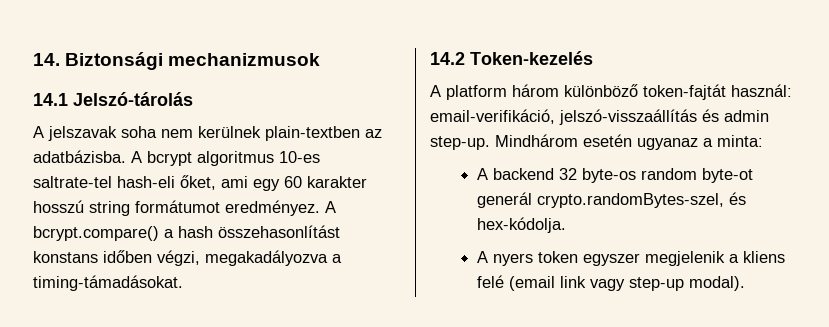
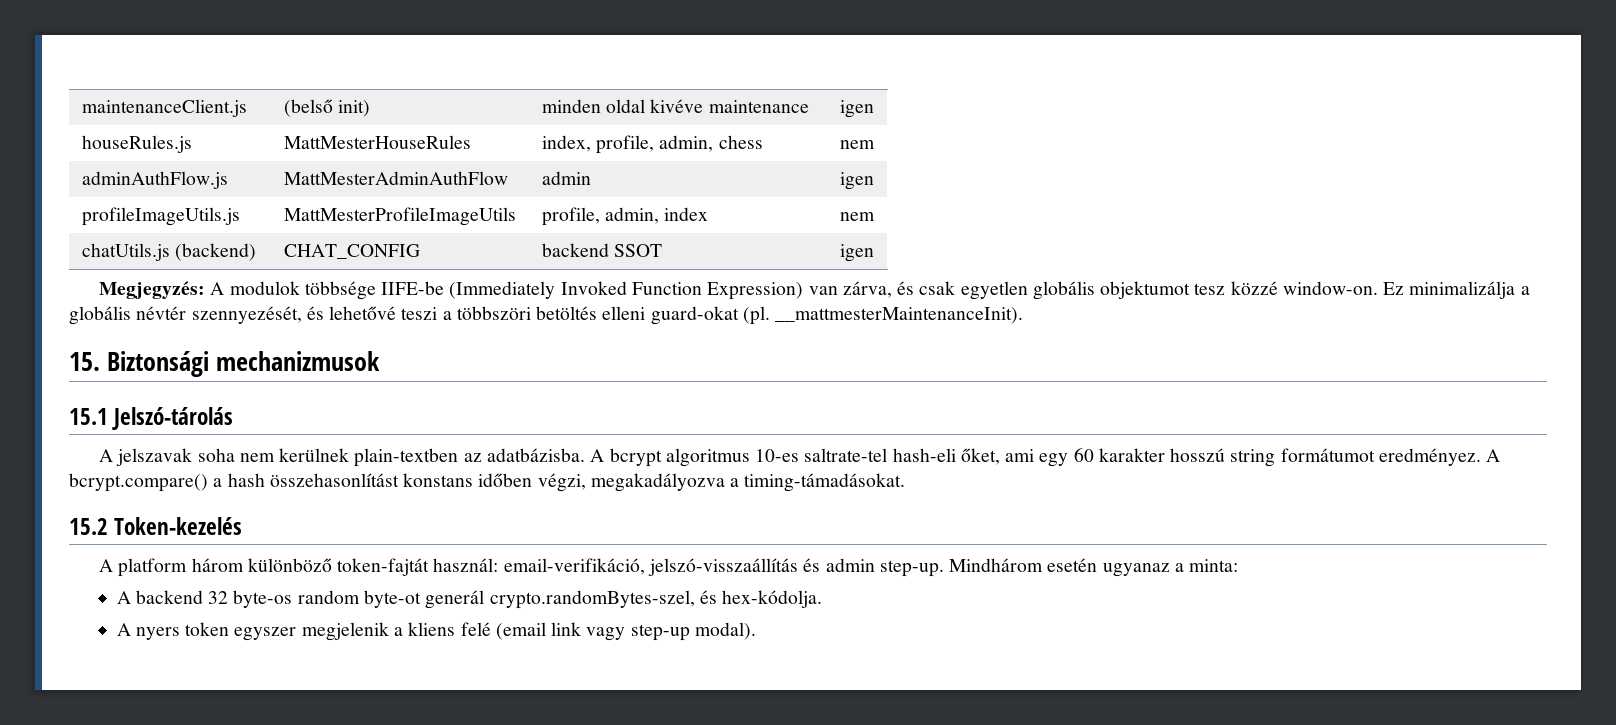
[33,53,60,66] 14. -> [81,99,247,117] [283,99,370,117] [541,99,809,113] [839,100,874,118] [81,135,192,153] [283,135,471,149] [541,135,763,154] [839,140,875,149] [81,171,228,189] [283,171,508,185] [541,171,591,185] [839,172,874,190] [81,207,240,226] [283,207,516,226] [541,207,709,226] [839,212,875,221] [81,243,256,261] [283,244,420,259] [541,243,662,257] [839,244,874,262] [99,281,1530,300] [69,306,1024,325] [69,352,100,371] maintenanceClient.js | (belső init) | minden oldal kivéve maintenance | igen // houseRules.js | MattMesterHouseRules | index, profile, admin, chess | nem // adminAuthFlow.js | MattMesterAdminAuthFlow | admin | igen // profileImageUtils.js | MattMesterProfileImageUtils | profile, admin, index | nem // chatUtils.js (backend) | CHAT_CONFIG | backend SSOT | igen // Megjegyzés: A modulok többsége IIFE-be (Immediately Invoked Function Expression) van zárva, és csak egyetlen globális objektumot tesz közzé window-on. Ez minimalizálja a globális névtér szennyezését, és lehetővé teszi a többszöri betöltés elleni guard-okat (pl. __mattmesterMaintenanceInit). // 15.
[33,93,68,106] 14.1 -> [69,408,108,425] 15.1
[430,52,465,65] 14.2 -> [69,518,108,535] 15.2

